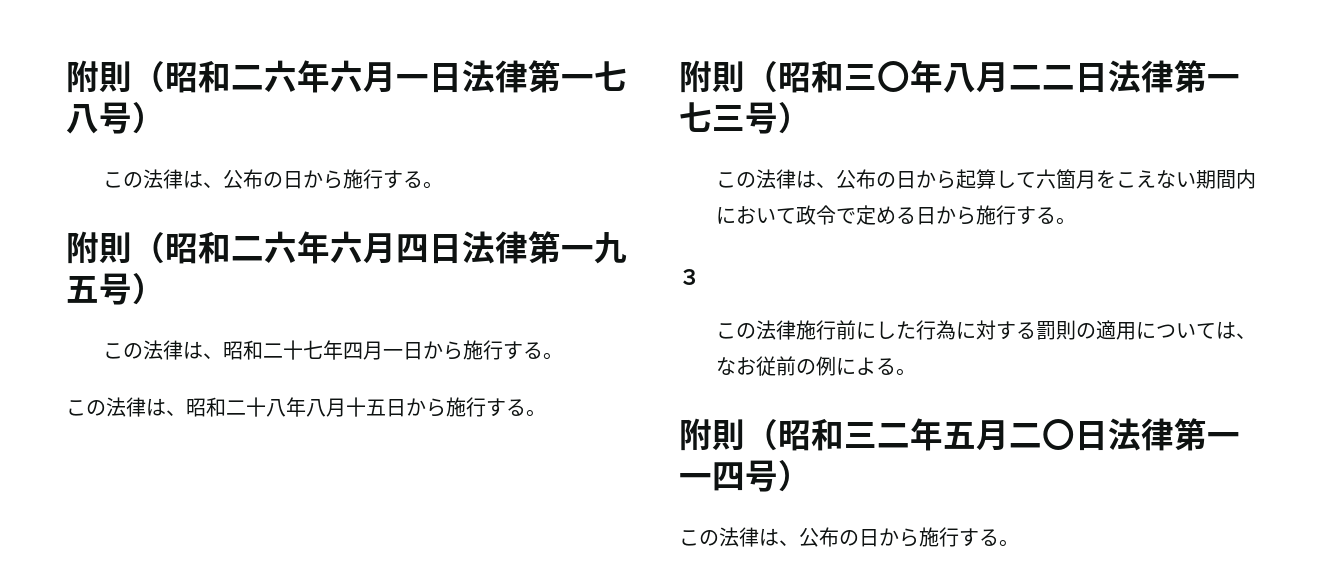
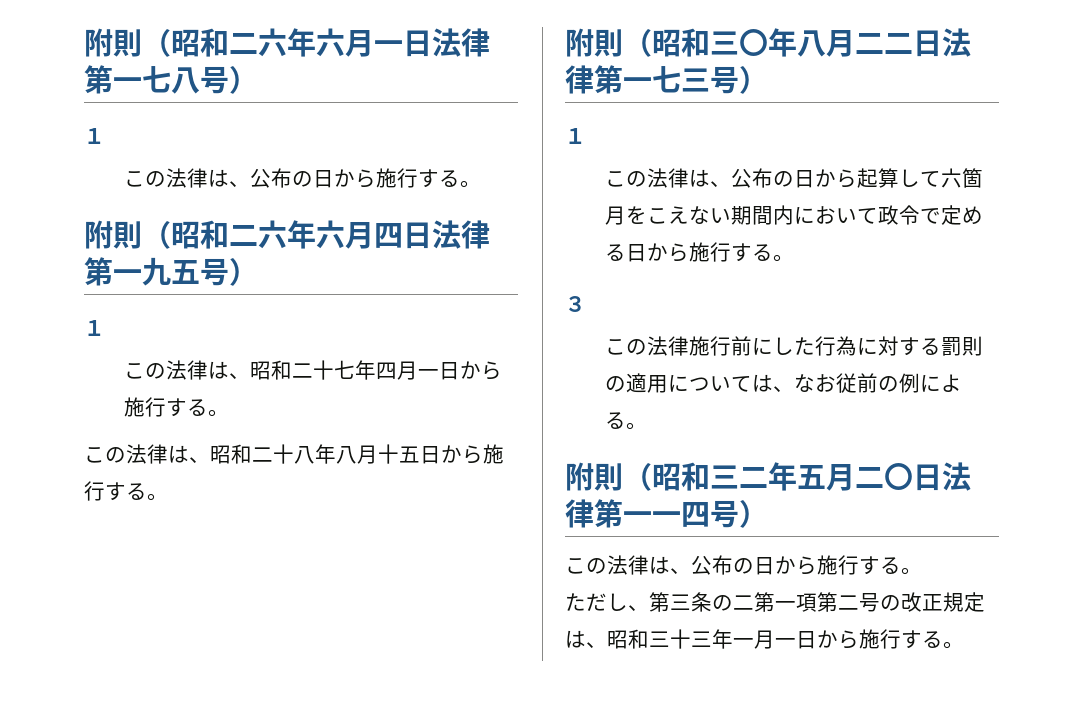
(165, 118) none -> [84,128,105,144] // １
(165, 289) none -> [84,320,105,336] // １
(811, 118) none -> [565,128,586,144] // １
(1019, 543) none -> [565,592,985,612] [565,629,964,649] // ただし、第三条の二第一項第二号の改正規定は、昭和三十三年一月一日から施行する。

